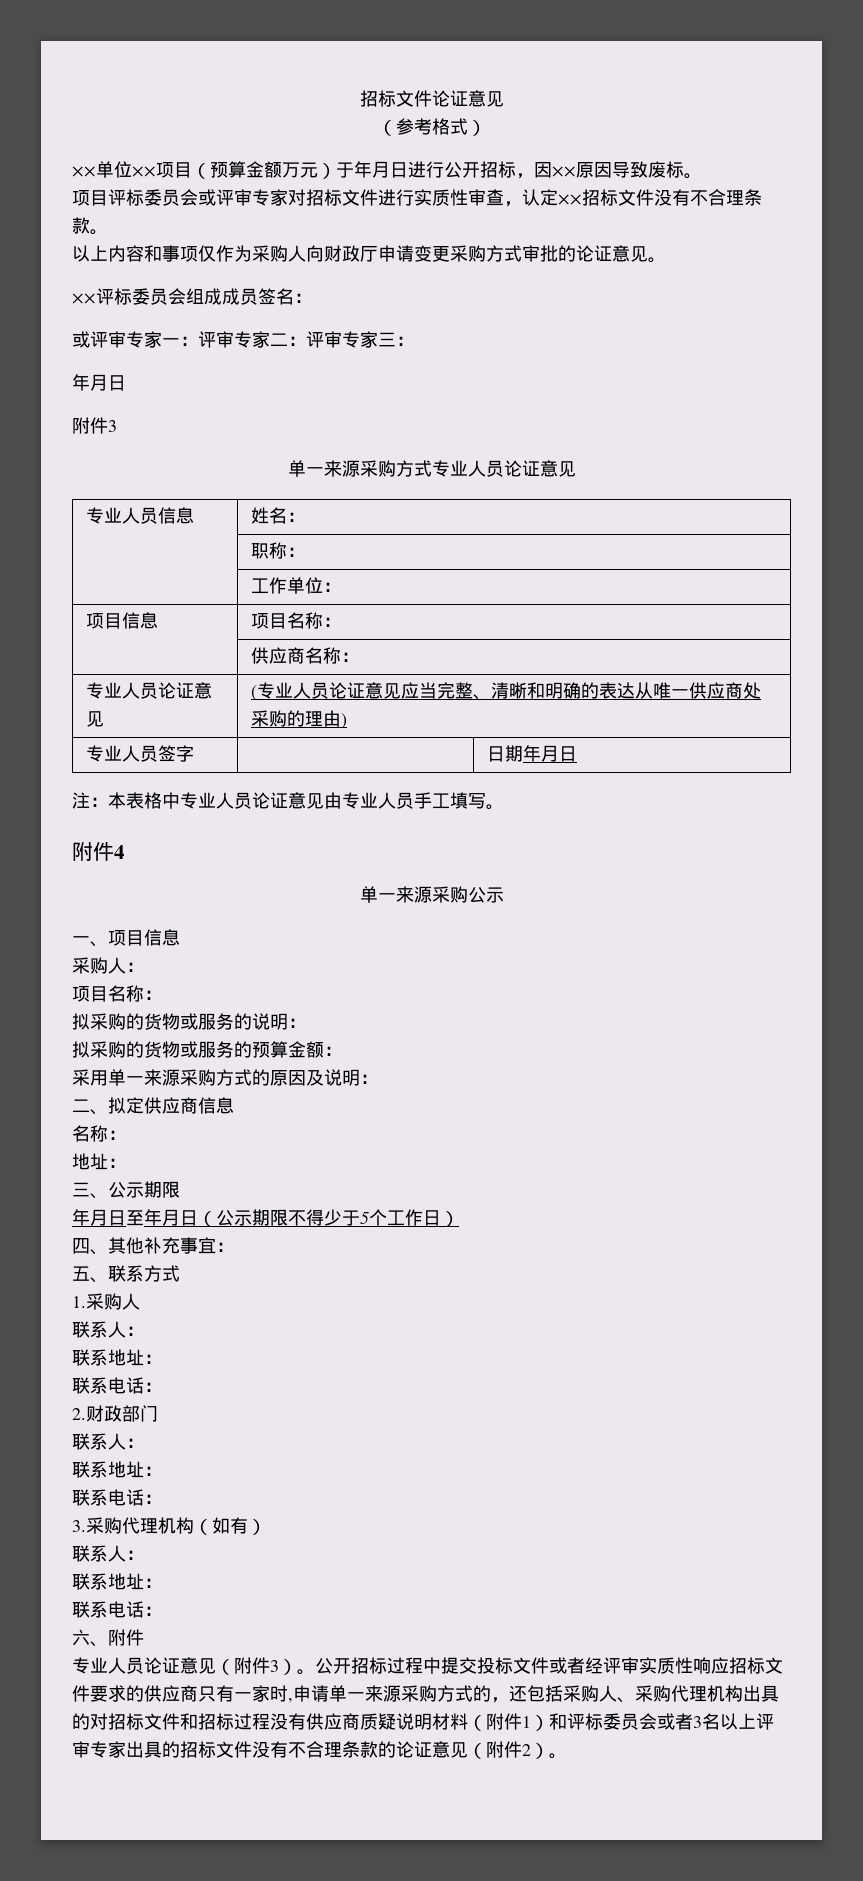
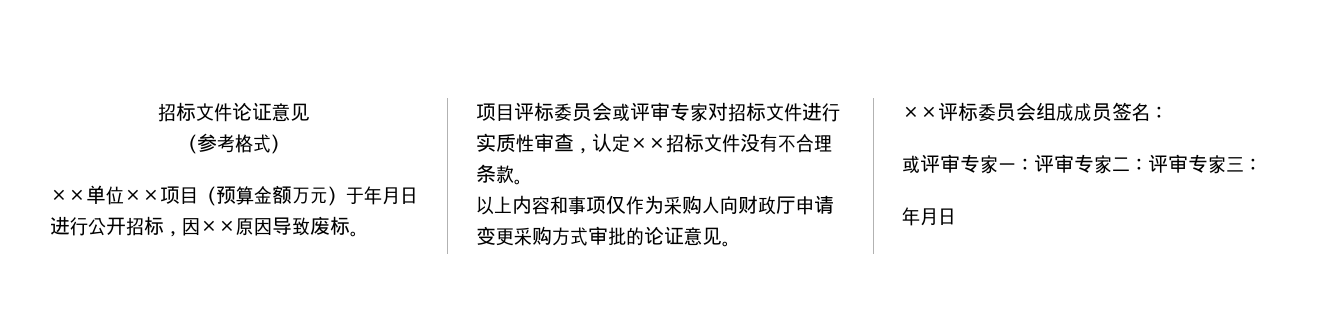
[72,417,117,434] [287,460,576,477] [85,507,194,524] [250,507,305,524] [250,542,305,559] [250,577,341,594] [85,612,158,629] [250,612,341,629] [250,647,359,664] [85,682,212,699] [85,711,104,727] [250,682,761,701] [250,710,347,729] [85,745,194,762] [486,745,577,762] [72,792,504,810] [72,841,125,861] [359,886,504,903] [72,929,180,947] [72,957,144,974] [72,985,162,1002] [72,1013,306,1030] [72,1041,342,1058] [72,1069,378,1086] [72,1097,234,1115] [72,1125,126,1142] [72,1153,126,1170] [72,1181,180,1199] [72,1209,459,1227] [72,1237,234,1255] [72,1265,180,1283] [72,1293,140,1310] [72,1321,144,1338] [72,1349,162,1366] [72,1377,162,1394] [72,1405,158,1422] [72,1433,144,1450] [72,1461,162,1478] [72,1489,162,1506] [72,1517,266,1535] [72,1545,144,1562] [72,1573,162,1590] [72,1601,162,1618] [72,1629,144,1647] [72,1657,783,1675] [72,1685,779,1703] [72,1713,774,1731] [72,1741,567,1759] // 附件3 // 单一来源采购方式专业人员论证意见 // 专业人员信息 | 姓名： // | 职称： // | 工作单位： // 项目信息 | 项目名称： // | 供应商名称： // 专业人员论证意见 | (专业人员论证意见应当完整、清晰和明确的表达从唯一供应商处采购的理由) // 专业人员签字 | | 日期年月日 // 注：本表格中专业人员论证意见由专业人员手工填写。 // 附件4 // 单一来源采购公示 // 一、项目信息 // 采购人： // 项目名称： // 拟采购的货物或服务的说明： // 拟采购的货物或服务的预算金额： // 采用单一来源采购方式的原因及说明： // 二、拟定供应商信息 // 名称： // 地址： // 三、公示期限 // 年月日至年月日（公示期限不得少于5个工作日） // 四、其他补充事宜： // 五、联系方式 // 1.采购人 // 联系人： // 联系地址： // 联系电话： // 2.财政部门 // 联系人： // 联系地址： // 联系电话： // 3.采购代理机构（如有） // 联系人： // 联系地址： // 联系电话： // 六、附件 // 专业人员论证意见（附件3）。公开招标过程中提交投标文件或者经评审实质性响应招标文件要求的供应商只有一家时,申请单一来源采购方式的，还包括采购人、采购代理机构出具的对招标文件和招标过程没有供应商质疑说明材料（附件1）和评标委员会或者3名以上评审专家出具的招标文件没有不合理条款的论证意见（附件2）。 -> (956, 216) none

